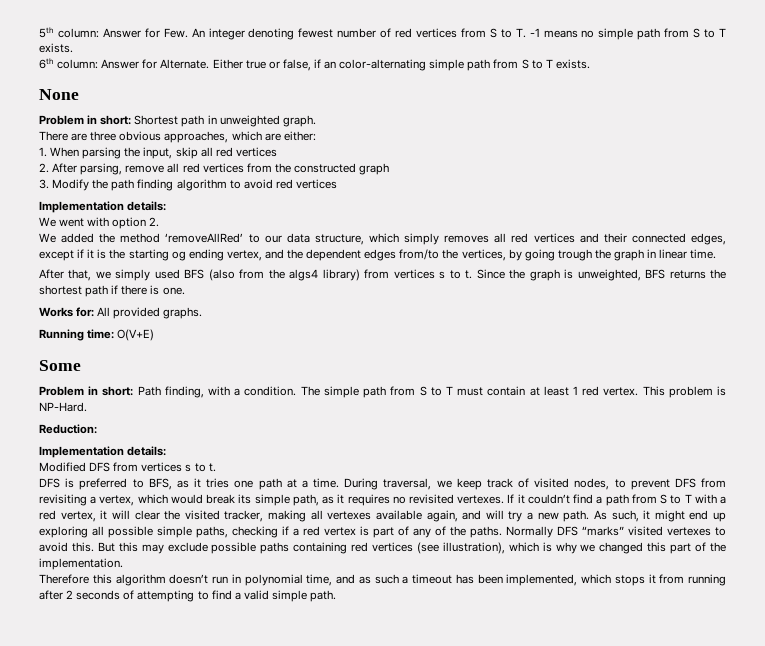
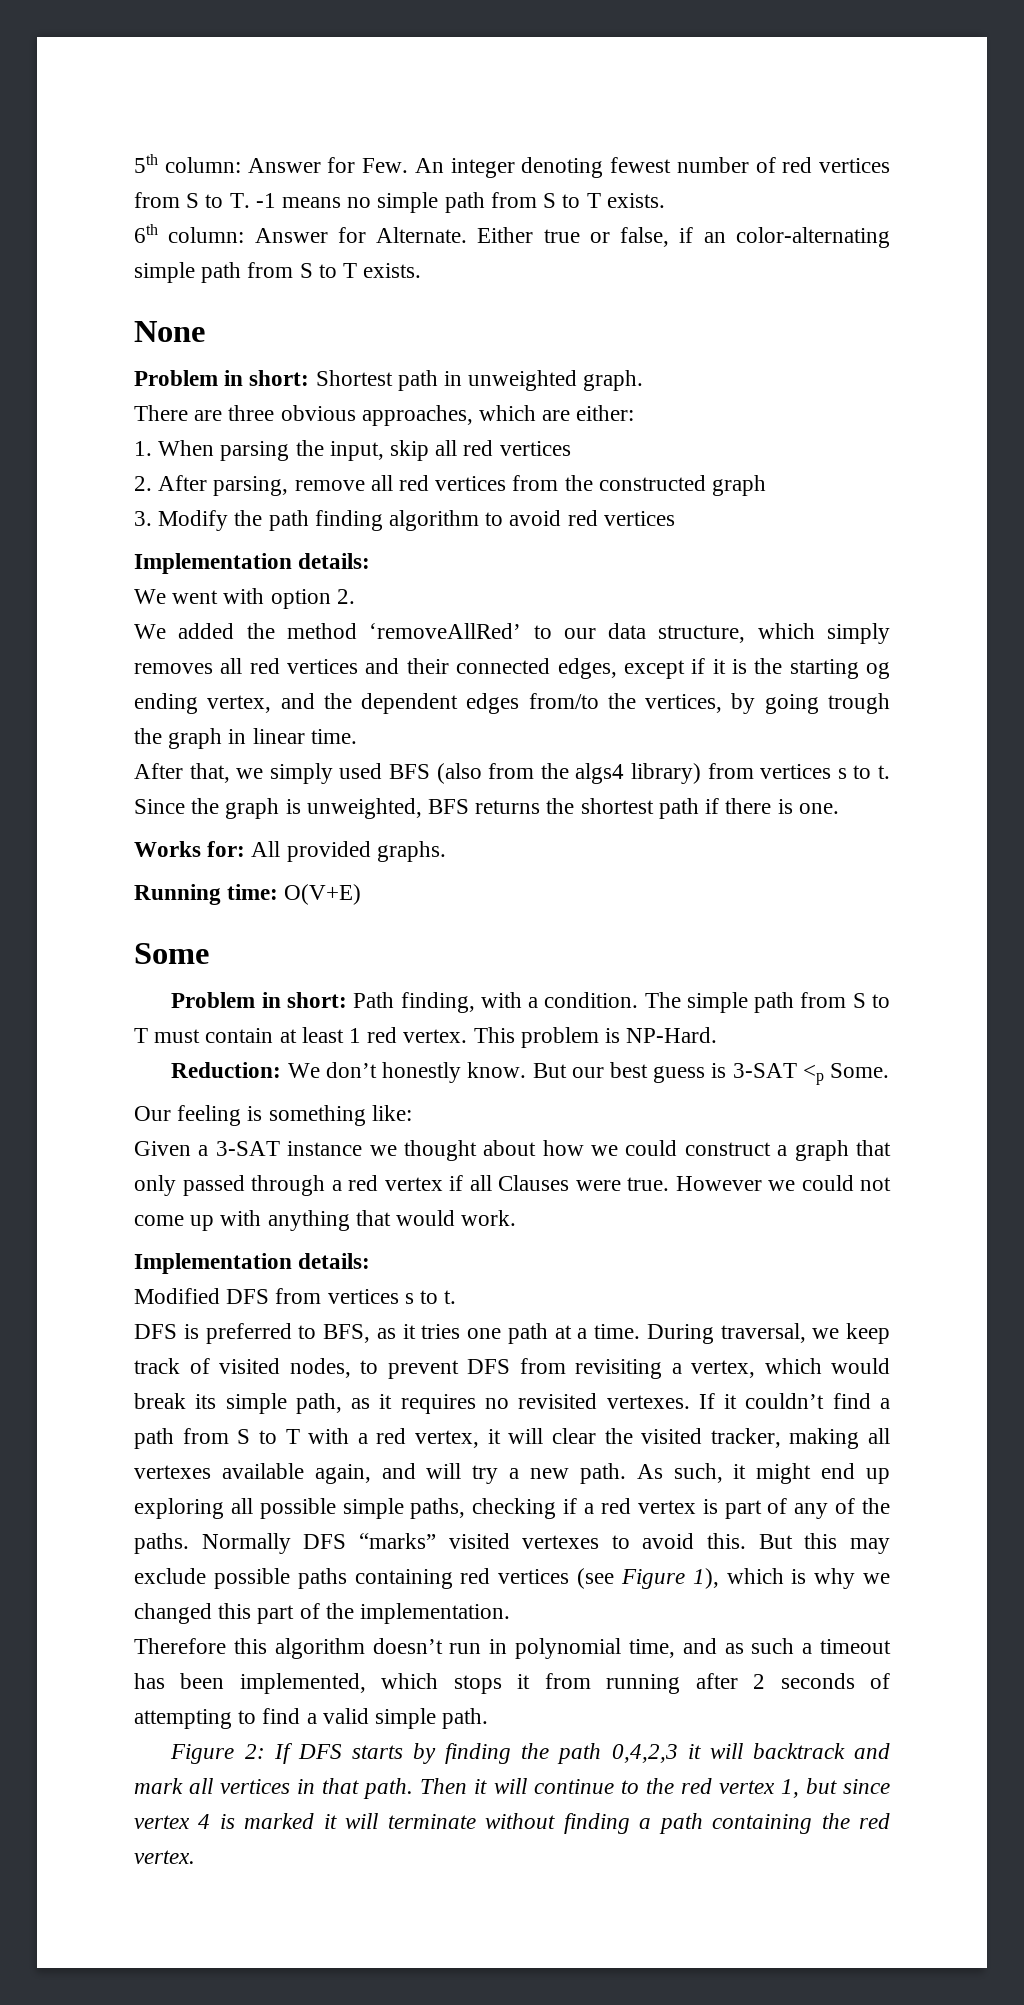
(97, 429) none -> [287,1062,889,1085] [134,1105,412,1126] [134,1140,891,1161] [134,1175,891,1196] [134,1210,517,1231] We don’t honestly know. But our best guess is 3-SAT <p Some. // Our feeling is something like: // Given a 3-SAT instance we thought about how we could construct a graph that only passed through a red vertex if all Clauses were true. However we could not come up with anything that would work.
[442,542,505,554] illustration), -> [620,1568,719,1589] Figure 1),
(337, 596) none -> [170,1743,890,1764] [134,1778,890,1799] [134,1813,890,1834] [134,1850,195,1864] // Figure 2: If DFS starts by finding the path 0,4,2,3 it will backtrack and mark all vertices in that path. Then it will continue to the red vertex 1, but since vertex 4 is marked it will terminate without finding a path containing the red vertex.

